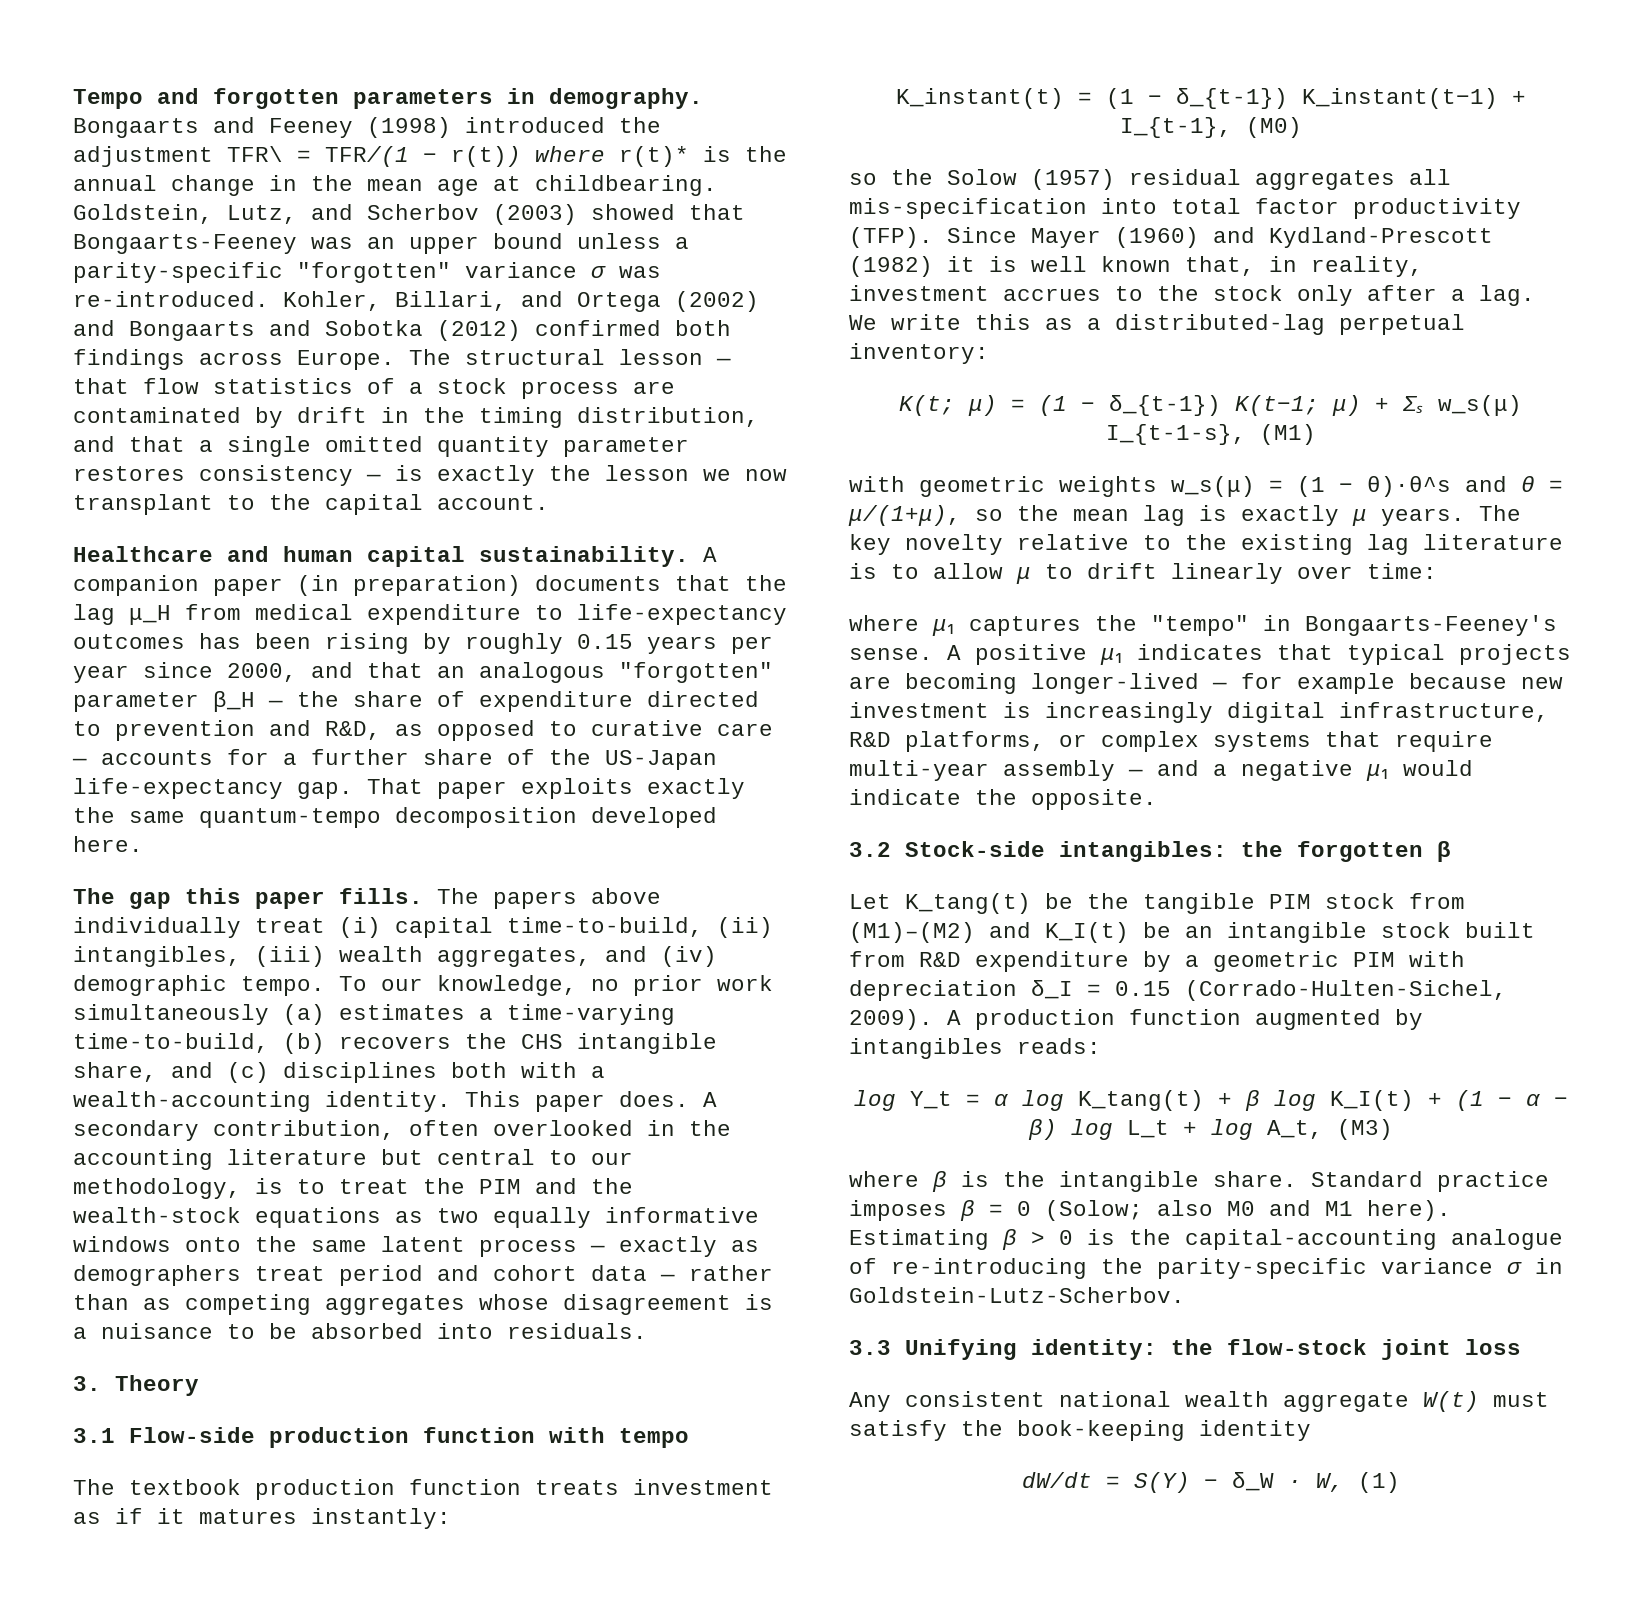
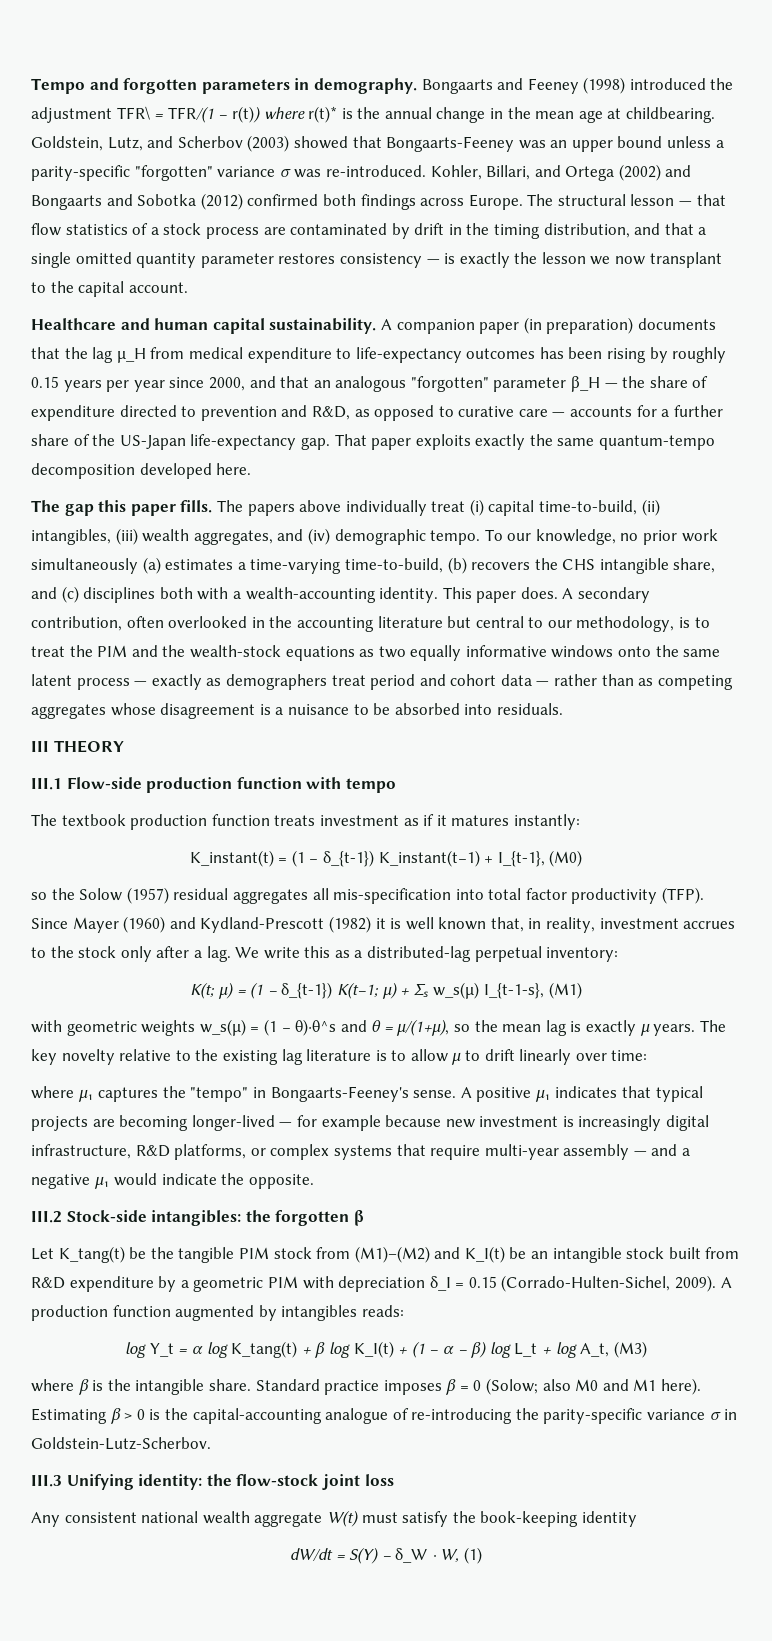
[73,1375,199,1396] [73,1428,115,1443] 3. Theory // 3.1 -> [31,740,124,753] [31,778,62,790] III THEORY // III.1
[849,842,891,857] 3.2 -> [31,1211,62,1223] III.2
[849,1340,891,1355] 3.3 -> [31,1475,62,1487] III.3

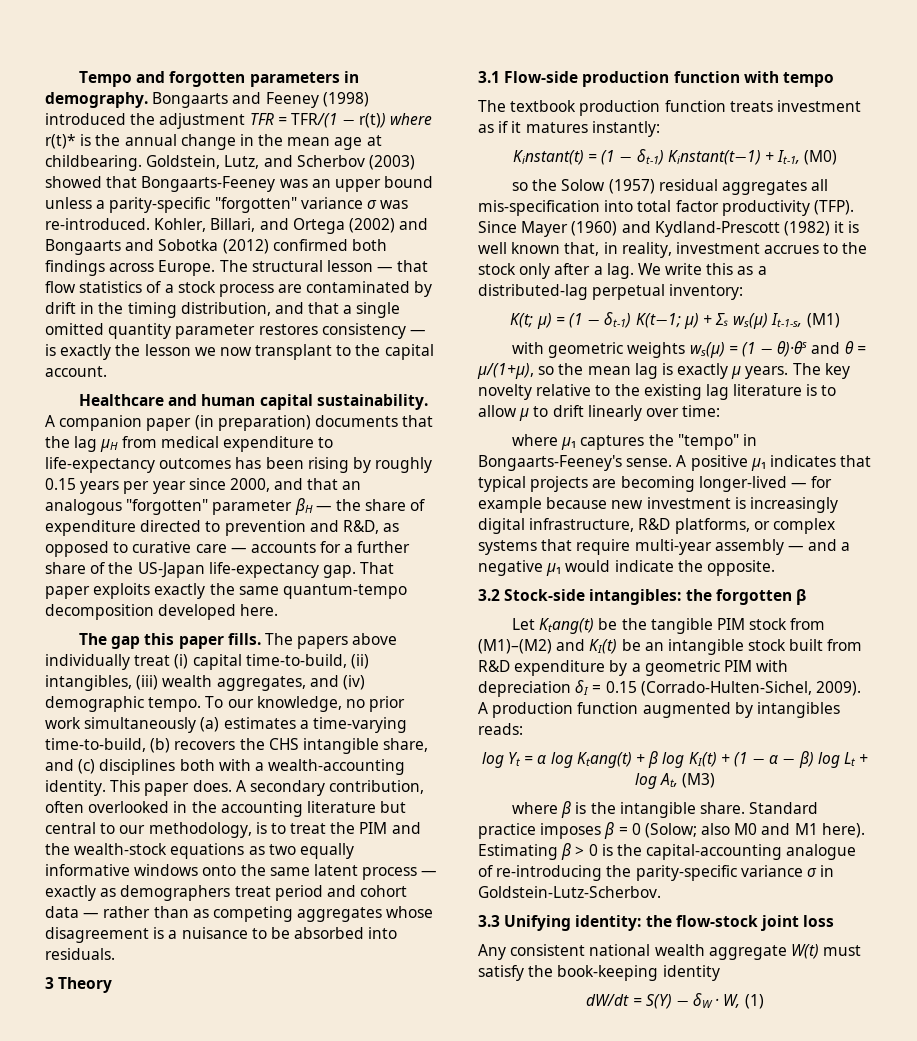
[116,106,150,120] TFR\ -> [249,113,274,125] TFR
[116,348,146,363] μ_H -> [100,439,119,452] μH
[571,376,601,392] β_H -> [294,498,313,515] βH
[31,740,124,753] [31,778,62,790] III THEORY // III.1 -> [45,977,113,993] [478,71,500,83] 3 Theory // 3.1
[189,850,545,867] K_instant(t) = (1 − δ_{t-1}) K_instant(t−1) + I_{t-1}, -> [512,149,801,165] Kinstant(t) = (1 − δt-1) Kinstant(t−1) + It-1,
[281,982,333,999] δ_{t-1}) -> [604,312,632,328] δt-1)
[433,982,544,999] w_s(μ) I_{t-1-s}, -> [733,313,803,329] ws(μ) It-1-s,
[199,1019,337,1036] w_s(μ) = (1 − θ)·θ^s -> [689,341,808,358] ws(μ) = (1 − θ)·θs
[31,1211,62,1223] III.2 -> [478,589,500,601] 3.2
[58,1246,125,1263] K_tang(t) -> [539,618,595,634] Ktang(t)
[464,1246,505,1263] K_I(t) -> [589,639,618,654] KI(t)
[429,1276,451,1291] δ_I -> [575,680,590,695] δI
[149,1343,174,1357] Y_t -> [508,752,521,766] Yt
[231,1341,298,1358] K_tang(t) -> [576,752,632,768] Ktang(t)
[353,1341,394,1358] K_I(t) -> [688,752,717,767] KI(t)
[514,1343,538,1357] L_t -> [843,752,855,766] Lt
[580,1343,610,1357] A_t, -> [660,773,678,787] At,
[31,1475,62,1487] III.3 -> [478,915,500,927] 3.3
[395,1548,428,1563] δ_W -> [693,993,714,1008] δW

